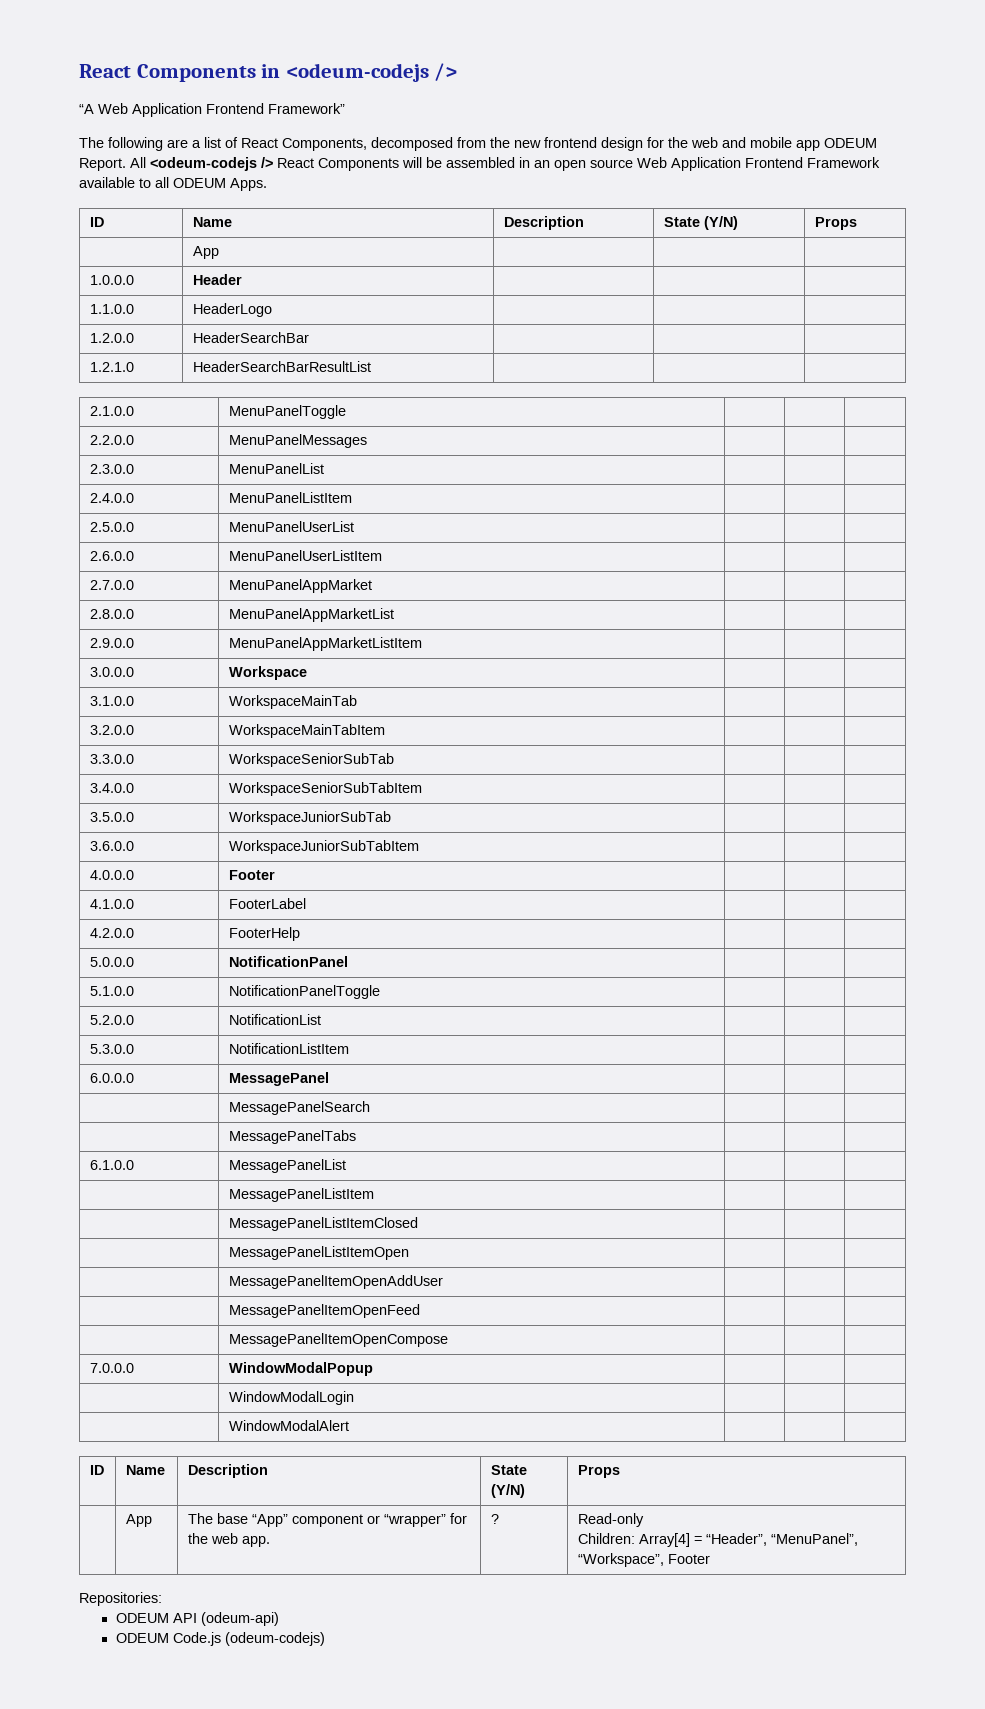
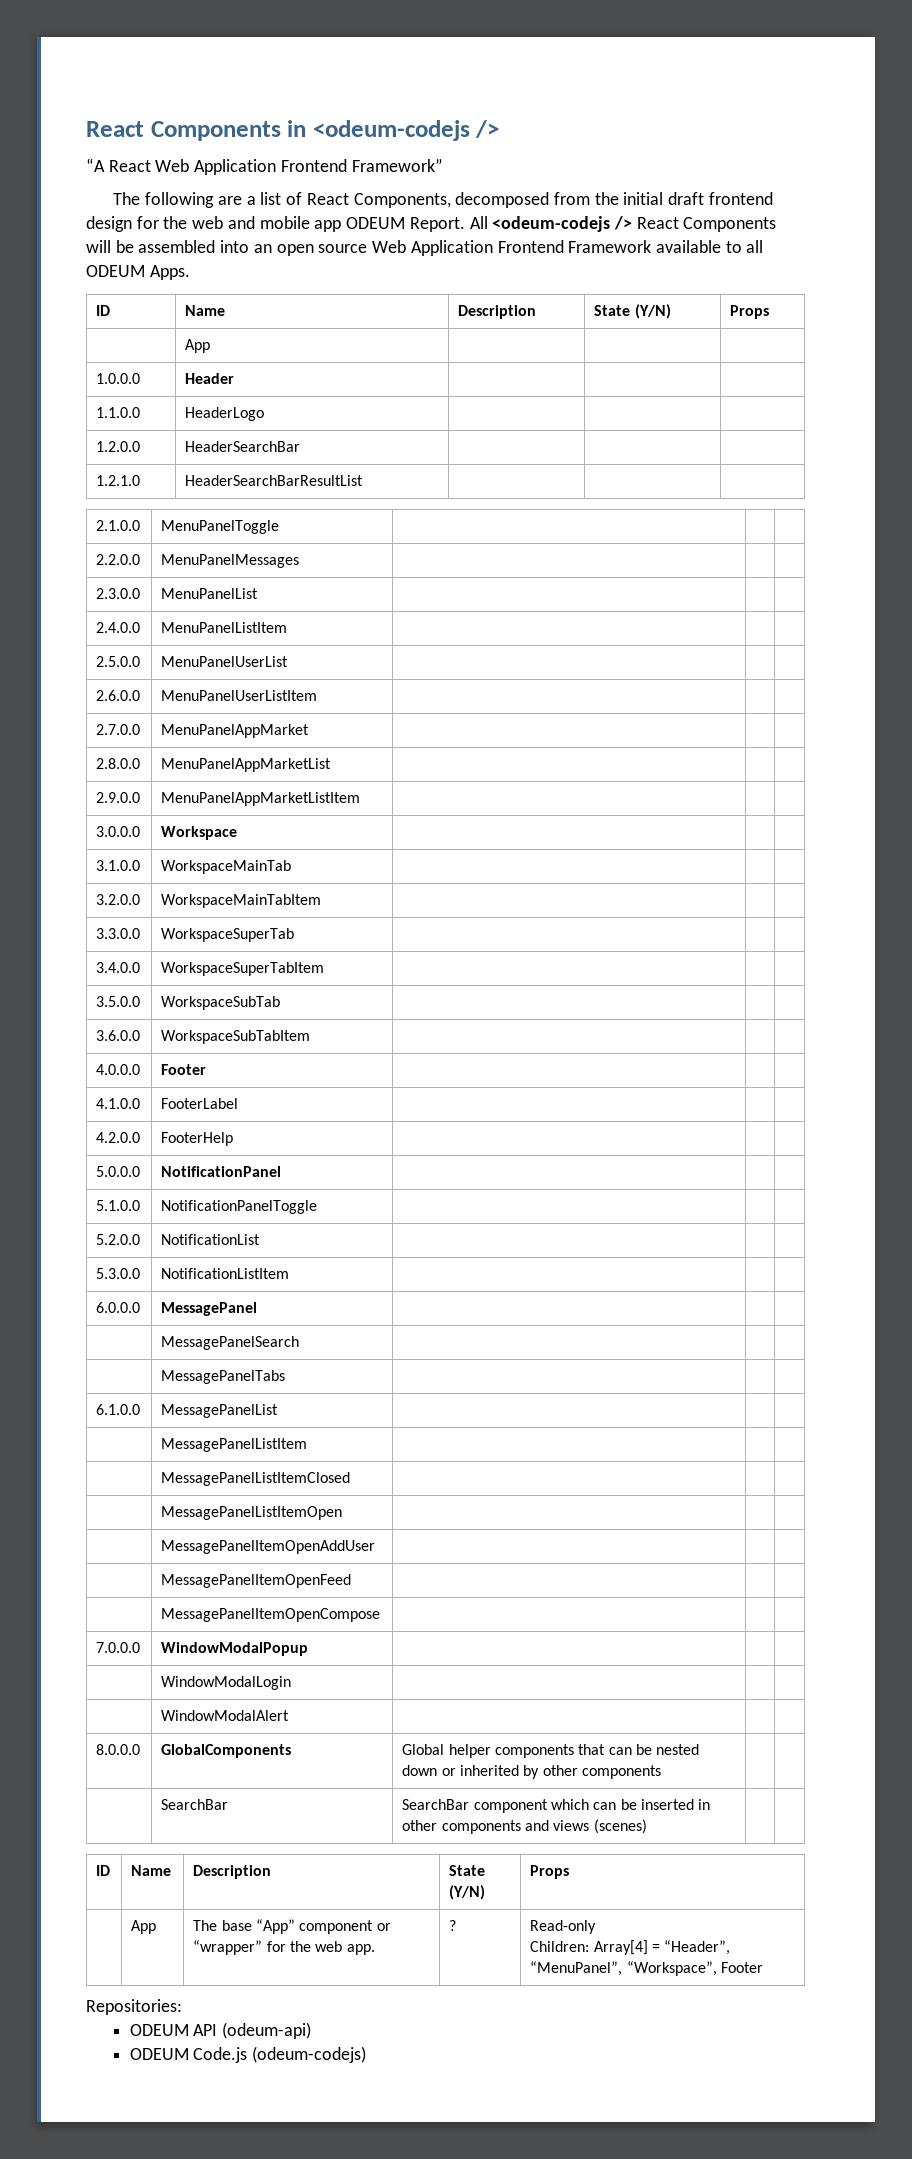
(94, 109) none -> [108,160,151,172] React
[514,140,541,148] new -> [623,192,705,205] initial draft
[519,157,530,168] in -> [220,240,250,253] into
[228,753,394,767] WorkspaceSeniorSubTab -> [161,928,295,942] WorkspaceSuperTab
[228,782,422,796] WorkspaceSeniorSubTabItem -> [161,962,325,976] WorkspaceSuperTabItem
[228,811,391,825] WorkspaceJuniorSubTab -> [161,996,281,1010] WorkspaceSubTab
[228,840,419,854] WorkspaceJuniorSubTabItem -> [161,1030,311,1044] WorkspaceSubTabItem
(349, 1425) none -> [96,1744,141,1755] [161,1744,292,1758] [402,1744,700,1758] [402,1765,661,1779] [161,1799,229,1810] [402,1799,711,1813] [402,1819,647,1834] // 8.0.0.0 | GlobalComponents | Global helper components that can be nested down or inherited by other components | | // | SearchBar | SearchBar component which can be inserted in other components and views (scenes) | |

